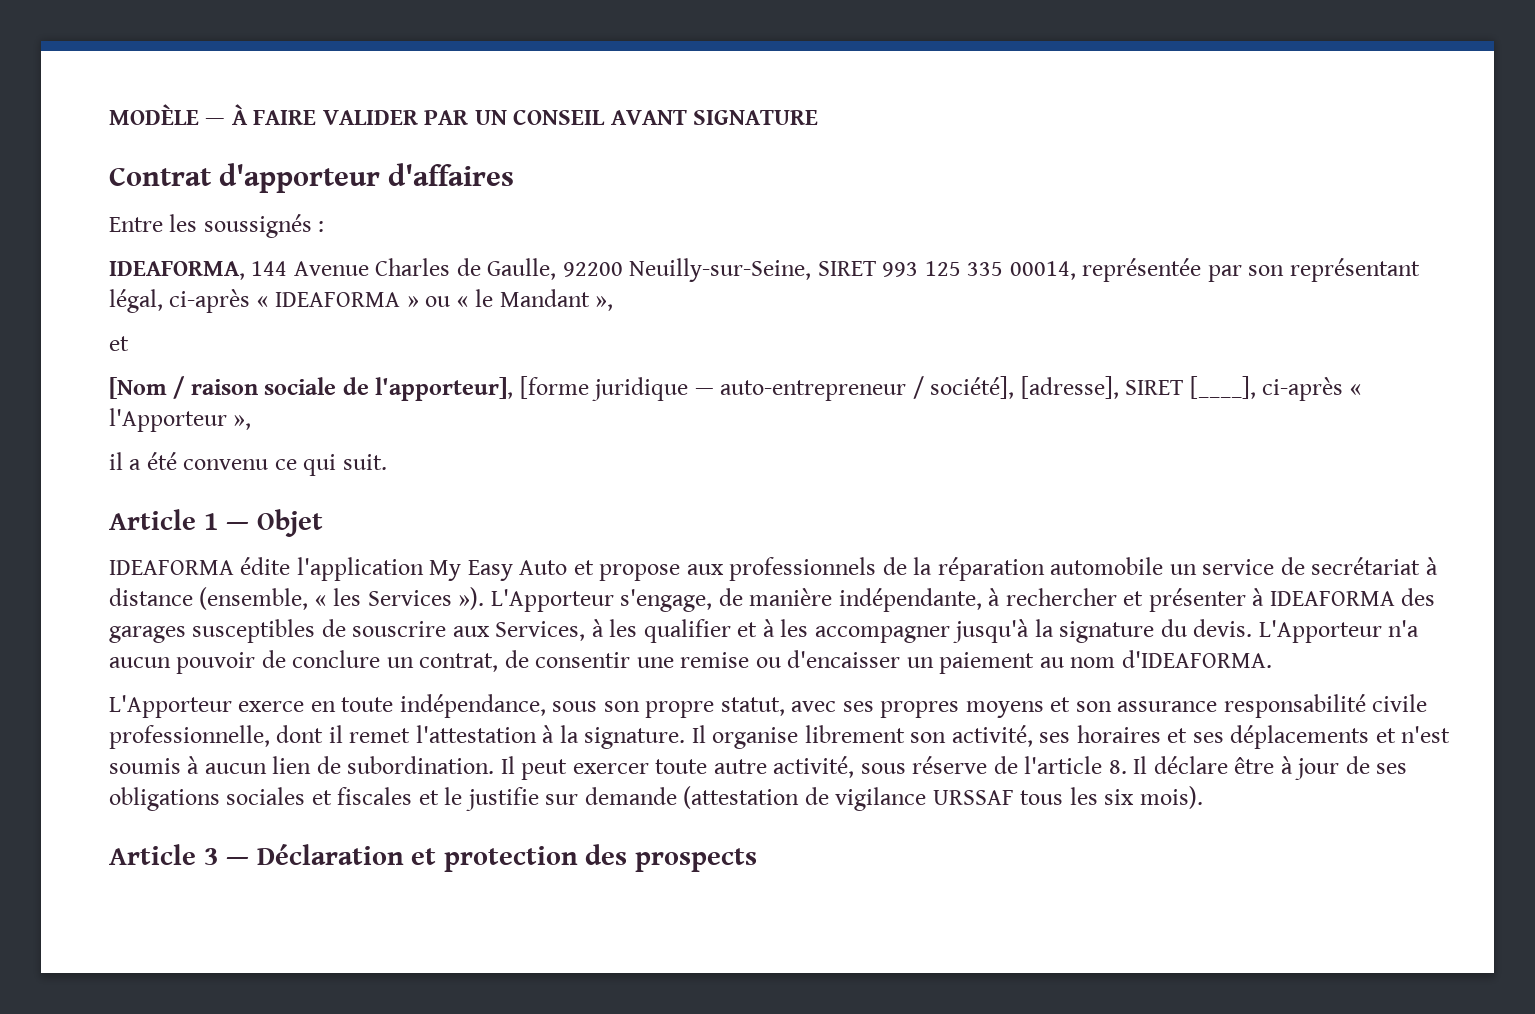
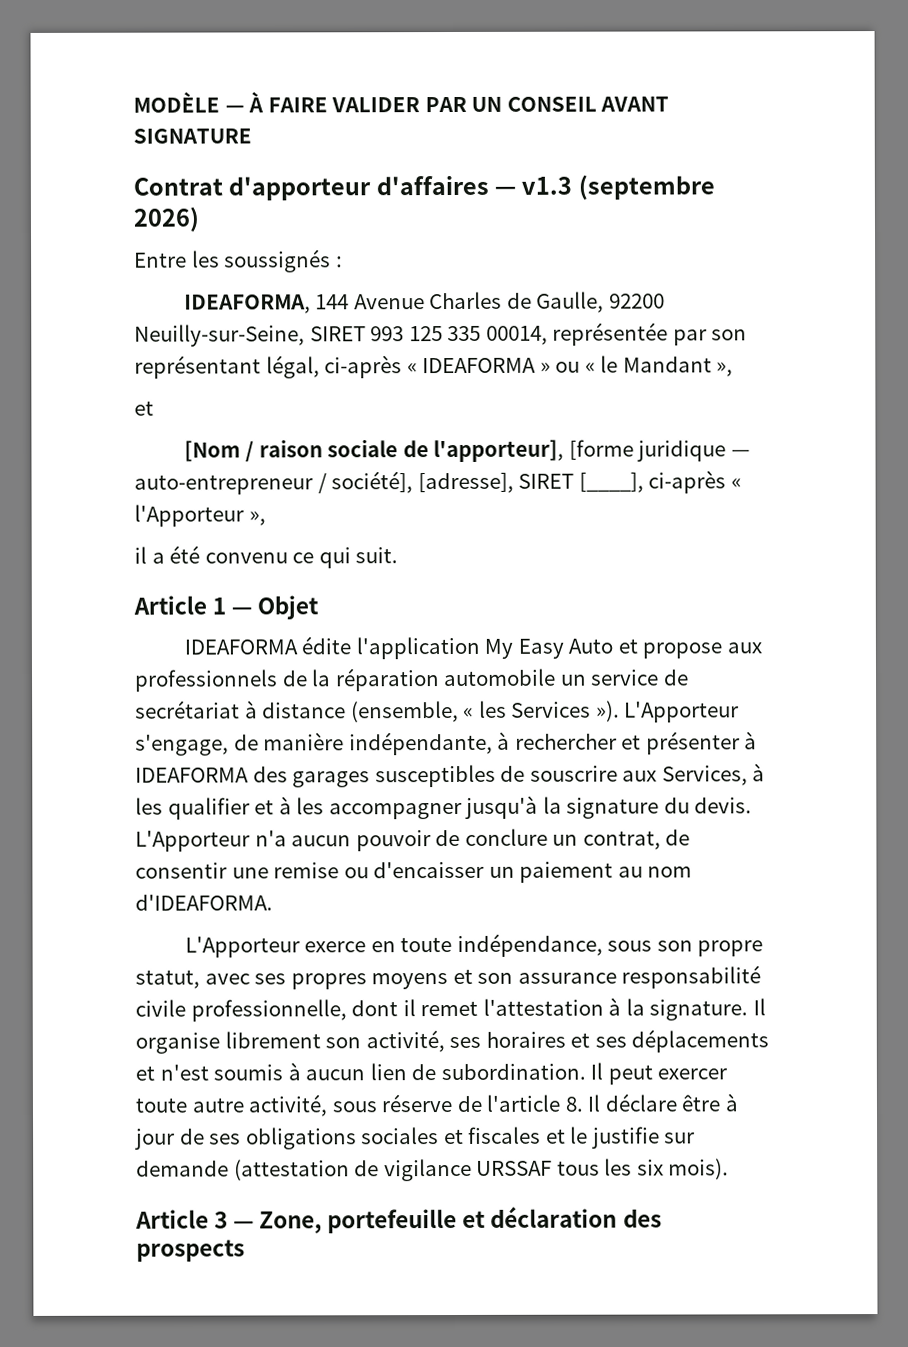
(515, 174) none -> [494,174,715,200] [133,206,199,232] — v1.3 (septembre 2026)
[256,844,578,872] Déclaration et protection -> [259,1206,618,1234] Zone, portefeuille et déclaration

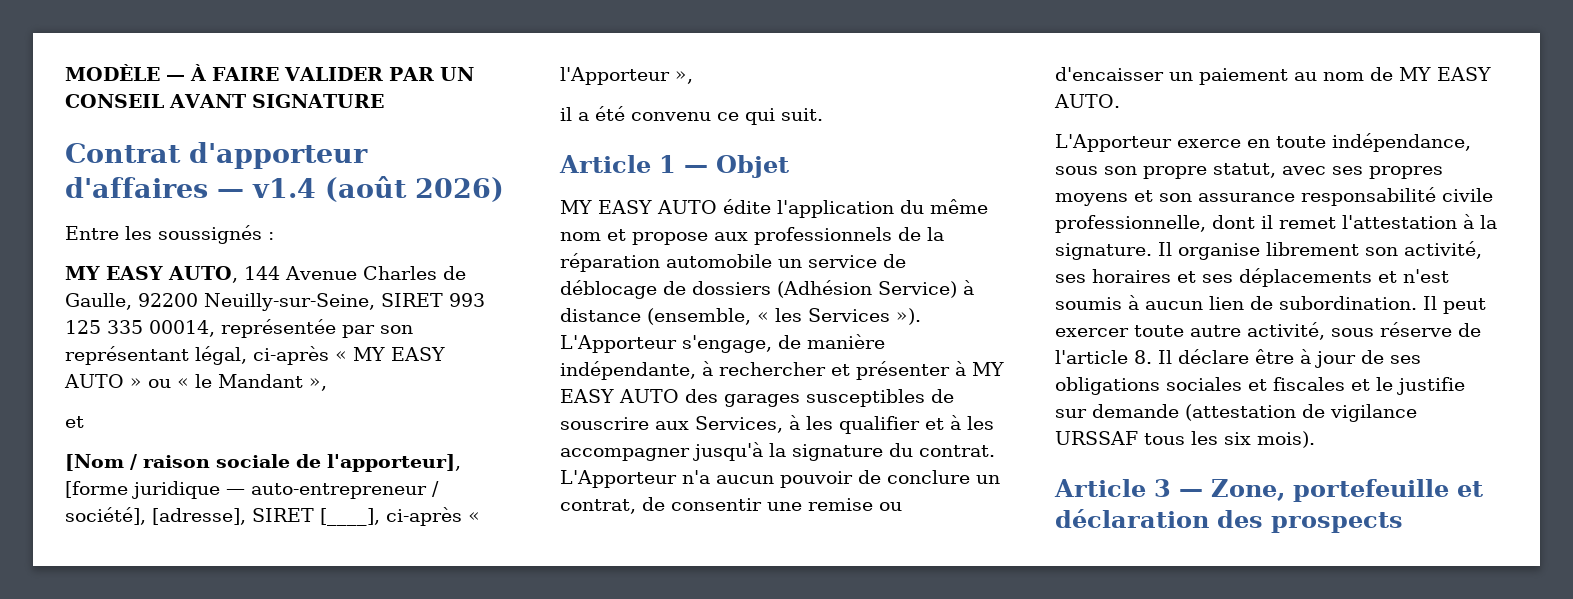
[521,174,715,200] v1.3 (septembre -> [252,176,407,202] v1.4 (août
[183,294,311,314] IDEAFORMA, -> [65,266,238,283] MY EASY AUTO,
[422,357,537,374] IDEAFORMA -> [353,347,445,361] [64,374,124,388] MY EASY AUTO
[183,636,614,660] IDEAFORMA édite l'application My Easy Auto -> [560,199,988,218] [560,232,601,241] MY EASY AUTO édite l'application du même nom
[135,700,240,719] secrétariat -> [560,280,957,299] déblocage de dossiers (Adhésion Service)
[135,767,249,783] IDEAFORMA -> [972,362,1004,376] [560,389,679,403] MY EASY AUTO
[694,797,753,814] devis. -> [919,445,995,457] contrat.
[135,894,273,911] d'IDEAFORMA. -> [1370,67,1491,81] [1054,94,1120,108] de MY EASY AUTO.

